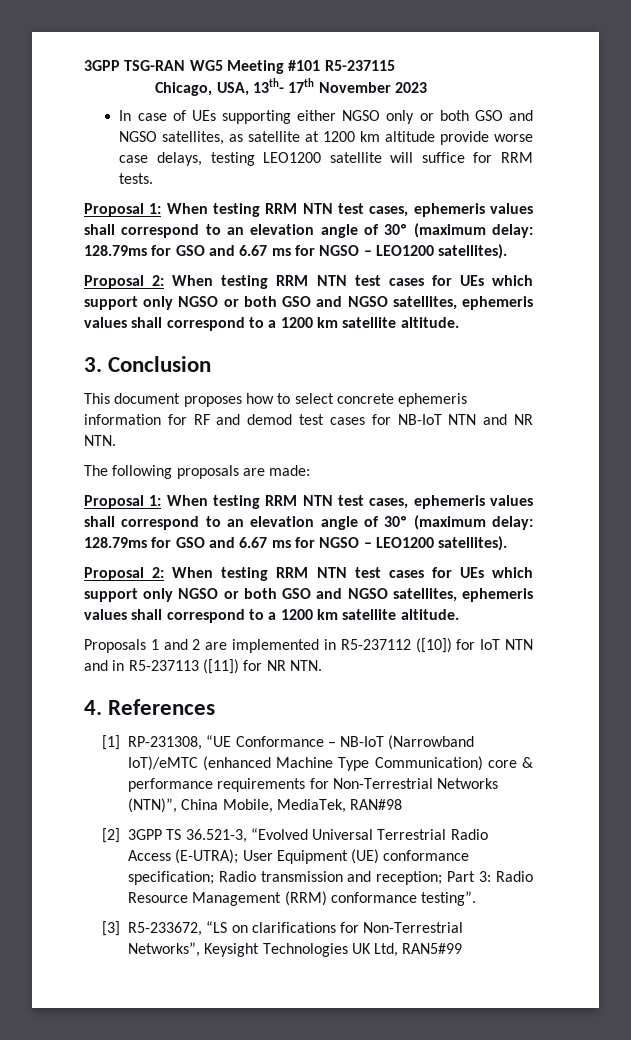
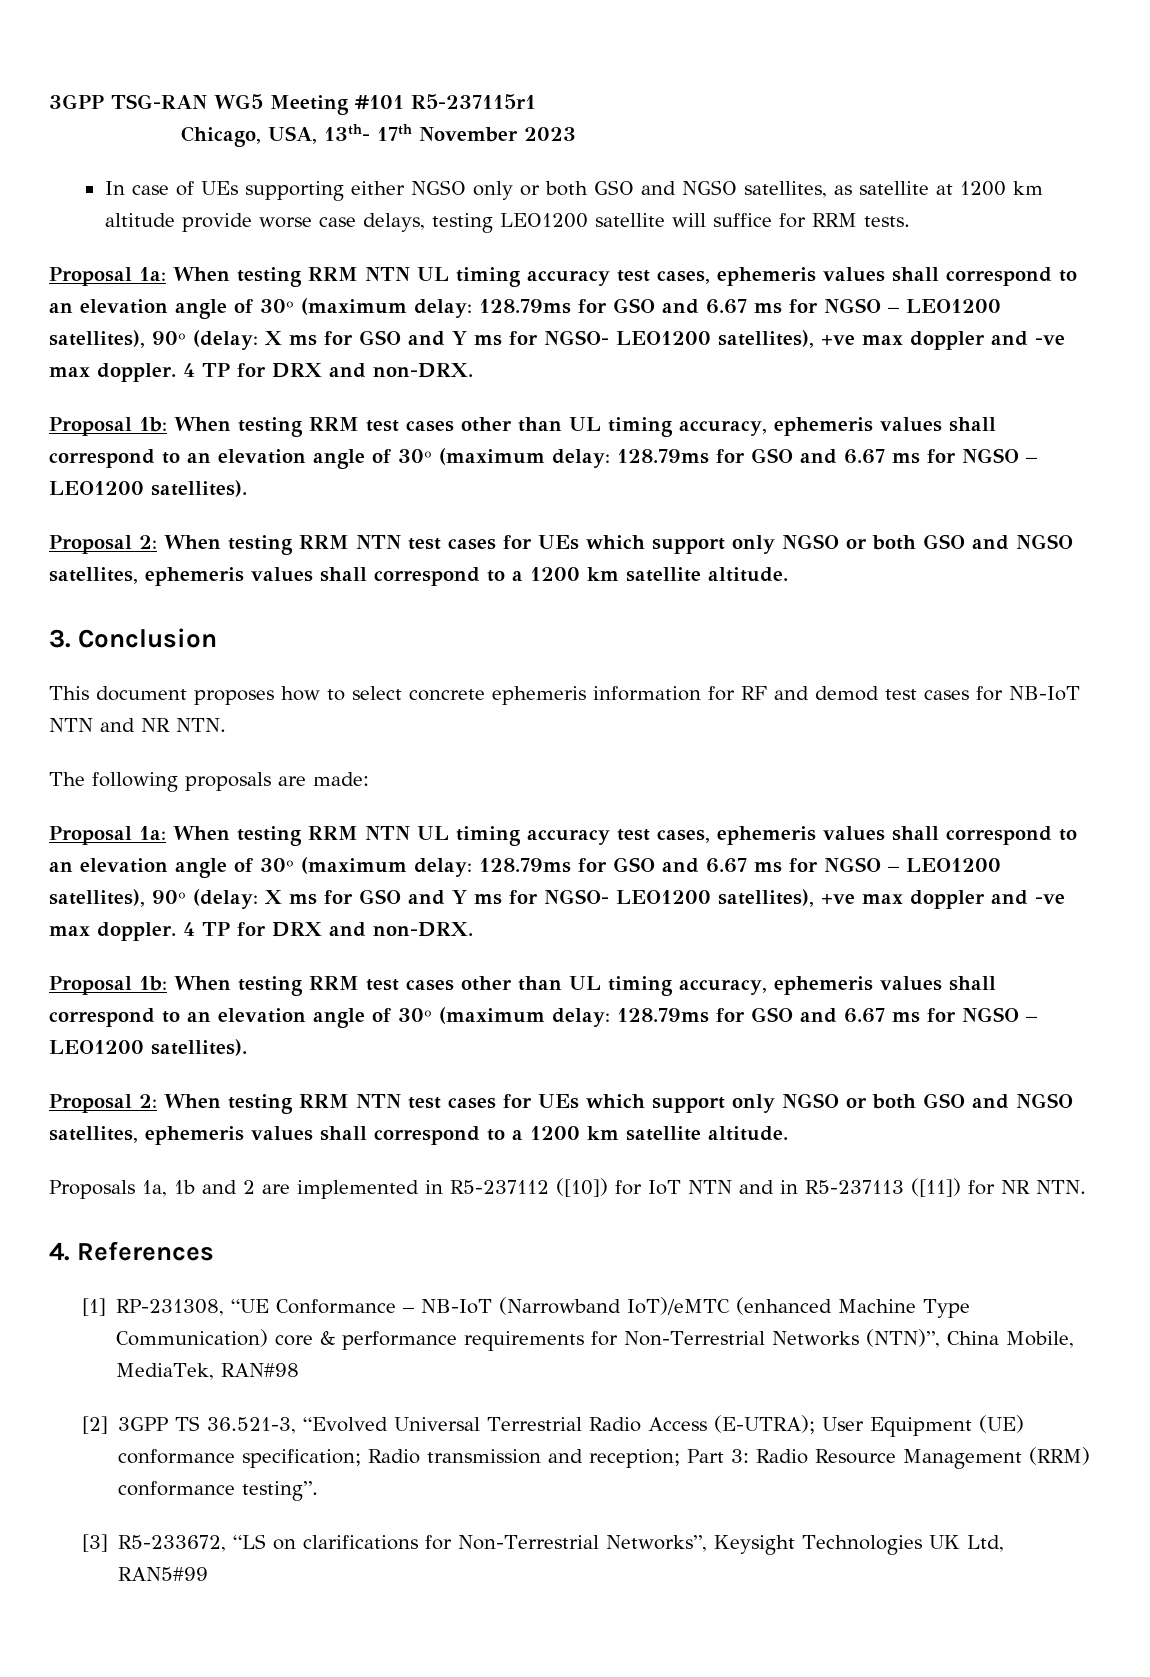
[324,60,395,71] R5-237115 -> [411,94,536,109] R5-237115r1
[149,203,333,217] 1: When testing RRM NTN -> [139,267,610,287] 1a: When testing RRM NTN UL timing accuracy
(434, 250) none -> [49,330,1065,350] [49,363,473,382] [49,417,996,437] [49,448,1038,469] [49,481,144,495] satellites), 90º (delay: X ms for GSO and Y ms for NGSO- LEO1200 satellites), +ve max doppler and -ve max doppler. 4 TP for DRX and non-DRX. // Proposal 1b: When testing RRM test cases other than UL timing accuracy, ephemeris values shall correspond to an elevation angle of 30º (maximum delay: 128.79ms for GSO and 6.67 ms for NGSO – LEO1200
[149,495,333,509] 1: When testing RRM NTN -> [139,826,610,846] 1a: When testing RRM NTN UL timing accuracy
(434, 542) none -> [49,889,1065,909] [49,922,473,941] [49,976,996,996] [49,1007,1038,1028] [49,1040,144,1054] satellites), 90º (delay: X ms for GSO and Y ms for NGSO- LEO1200 satellites), +ve max doppler and -ve max doppler. 4 TP for DRX and non-DRX. // Proposal 1b: When testing RRM test cases other than UL timing accuracy, ephemeris values shall correspond to an elevation angle of 30º (maximum delay: 128.79ms for GSO and 6.67 ms for NGSO – LEO1200
[150,639,159,650] 1 -> [142,1180,195,1197] 1a, 1b

